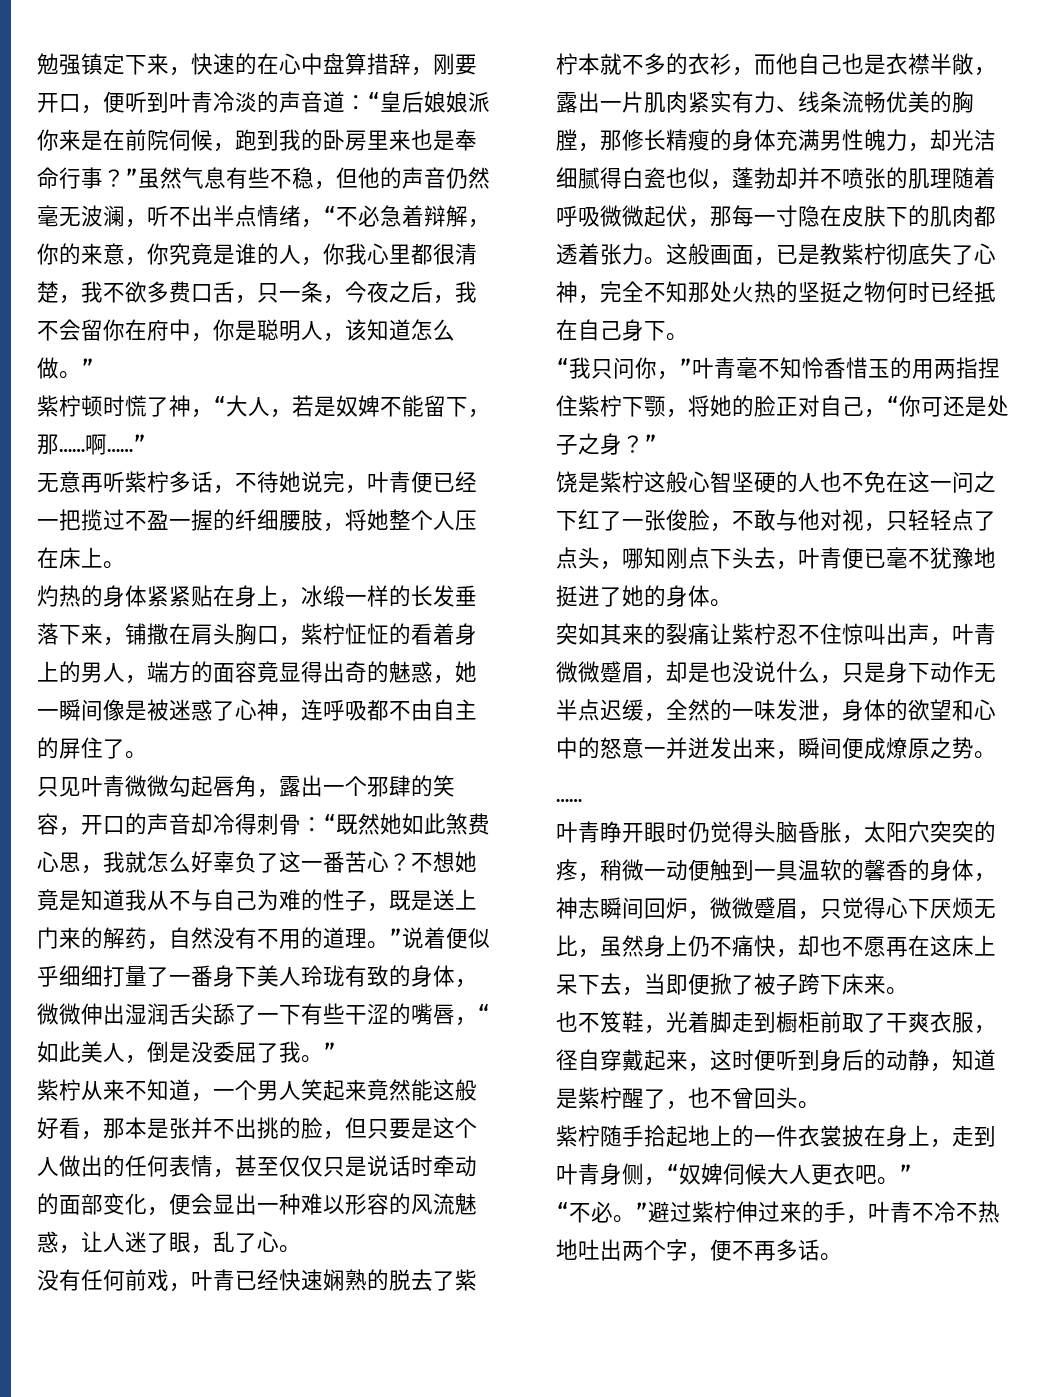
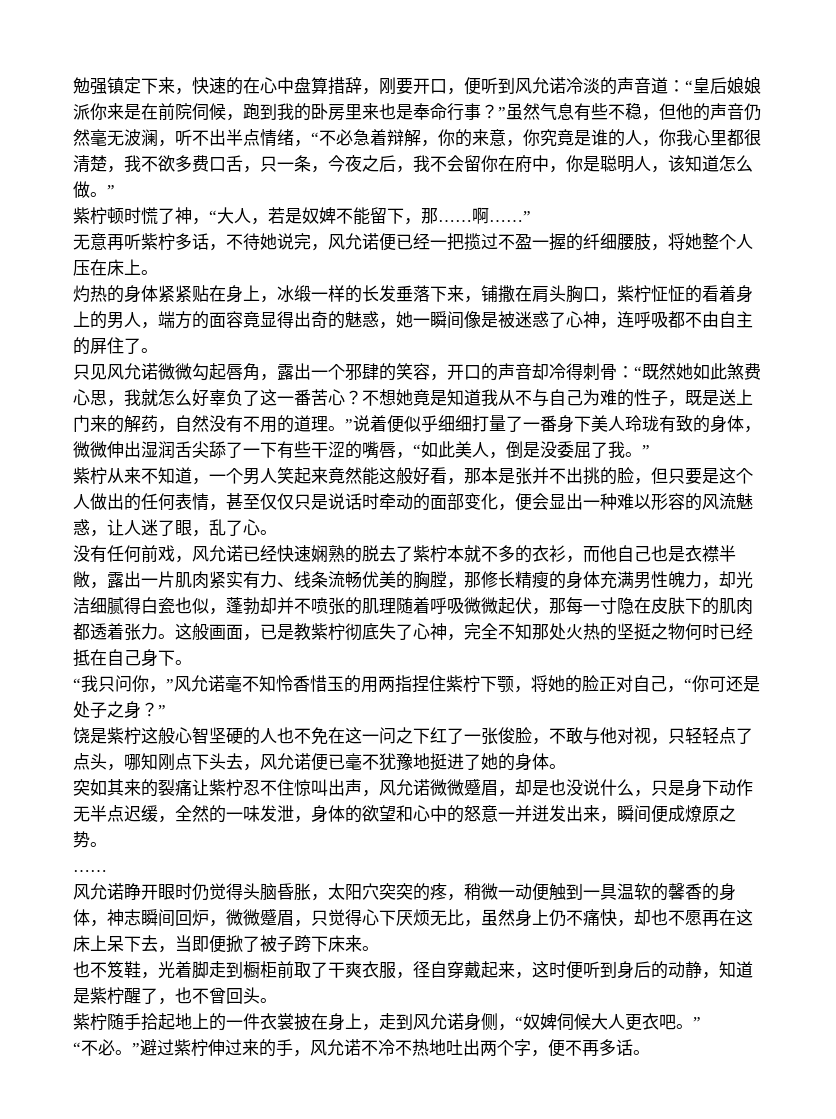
[169,91,213,113] 叶青 -> [515,77,566,94] 风允诺
[367,471,411,493] 叶青 -> [328,233,379,250] 风允诺
[81,775,125,797] 叶青 -> [107,363,158,380] 风允诺
[191,1269,235,1291] 叶青 -> [192,545,243,562] 风允诺
[692,357,736,379] 叶青 -> [174,675,225,692] 风允诺
[798,547,842,569] 叶青 -> [260,753,311,770] 风允诺
[952,623,996,645] 叶青 -> [379,779,430,796] 风允诺
[556,821,600,843] 叶青 -> [73,883,124,900] 风允诺
[556,1163,600,1185] 叶青 -> [413,1013,464,1030] 风允诺
[868,1201,912,1223] 叶青 -> [310,1039,361,1056] 风允诺

